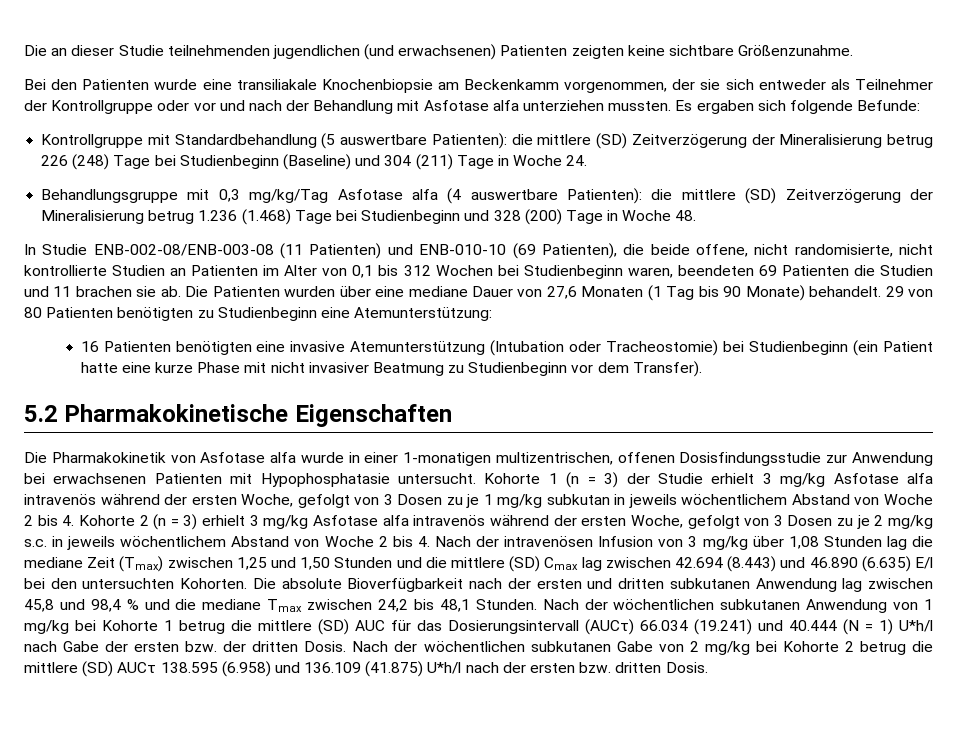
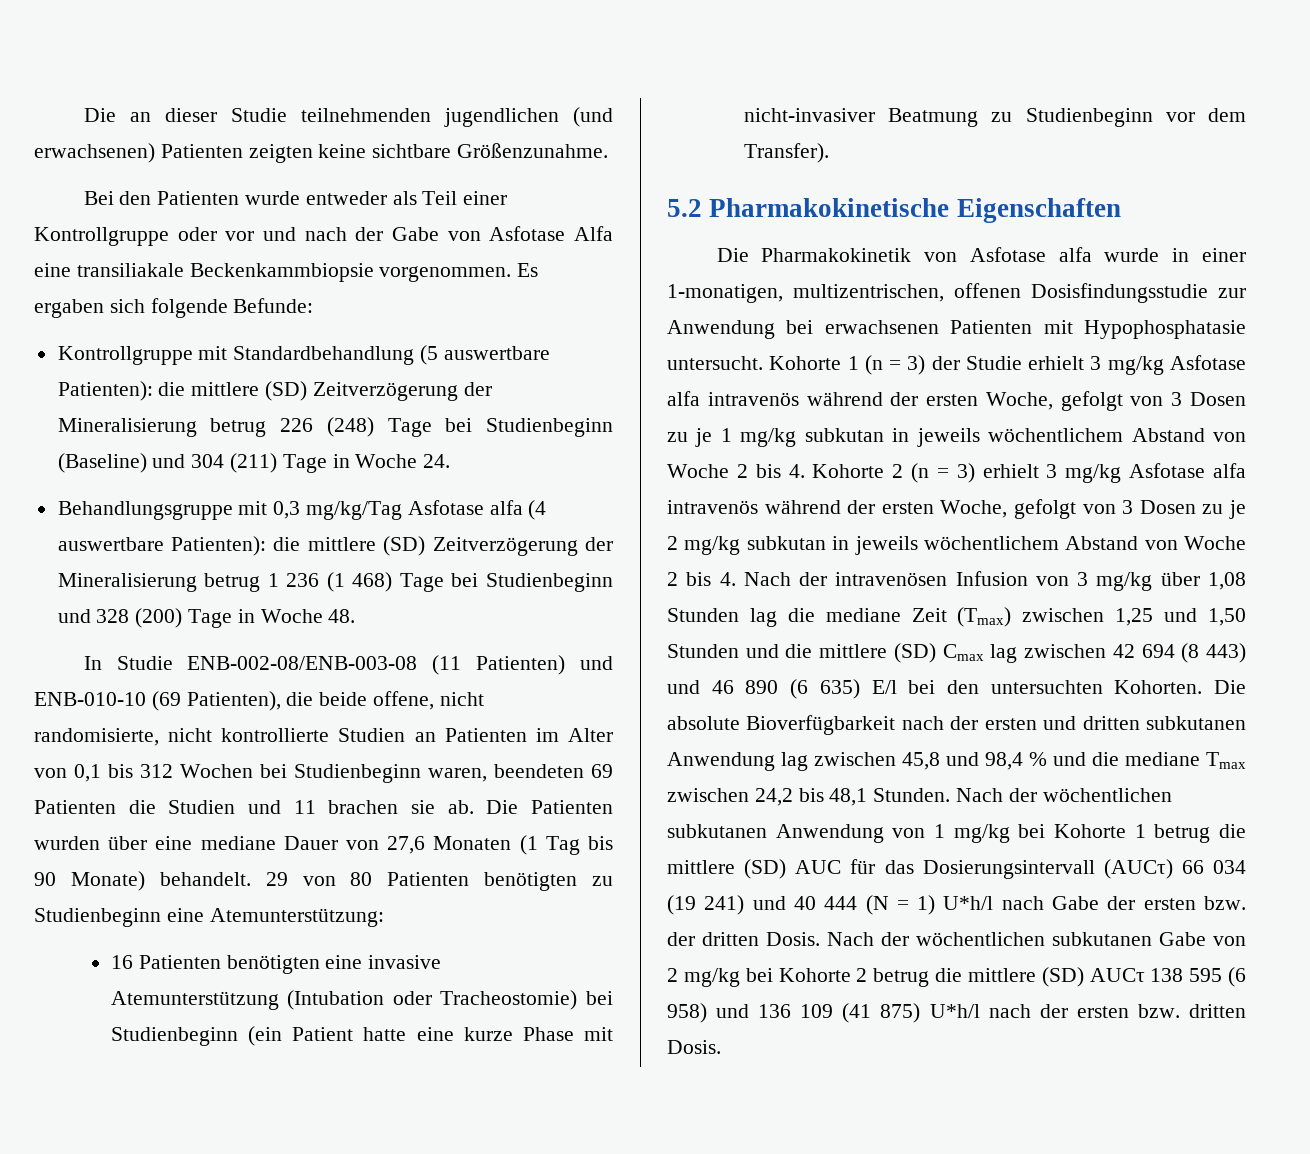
[202,79,933,93] [24,100,47,111] eine transiliakale Knochenbiopsie am Beckenkamm vorgenommen, der sie sich entweder als Teilnehmer der -> [305,191,508,205] entweder als Teil einer
[313,100,672,114] Behandlung mit Asfotase alfa unterziehen mussten. -> [392,226,614,241] [34,263,512,282] Gabe von Asfotase Alfa eine transiliakale Beckenkammbiopsie vorgenommen.
[198,209,291,225] 1.236 (1.468) -> [267,572,393,592] 1 236 (1 468)
[270,362,369,373] nicht invasiver -> [743,108,875,122] nicht-invasiver
[403,452,492,466] 1-monatigen -> [667,284,783,303] 1-monatigen,
[24,539,47,547] s.c. -> [746,536,826,550] subkutan
[675,556,911,572] 42.694 (8.443) und 46.890 (6.635) -> [1112,643,1246,663] [667,679,860,699] 42 694 (8 443) und 46 890 (6 635)
[640,619,837,635] 66.034 (19.241) und 40.444 -> [1181,860,1246,874] [667,895,858,915] 66 034 (19 241) und 40 444
[160,661,424,677] 138.595 (6.958) und 136.109 (41.875) -> [1150,967,1246,987] [667,1003,921,1023] 138 595 (6 958) und 136 109 (41 875)

